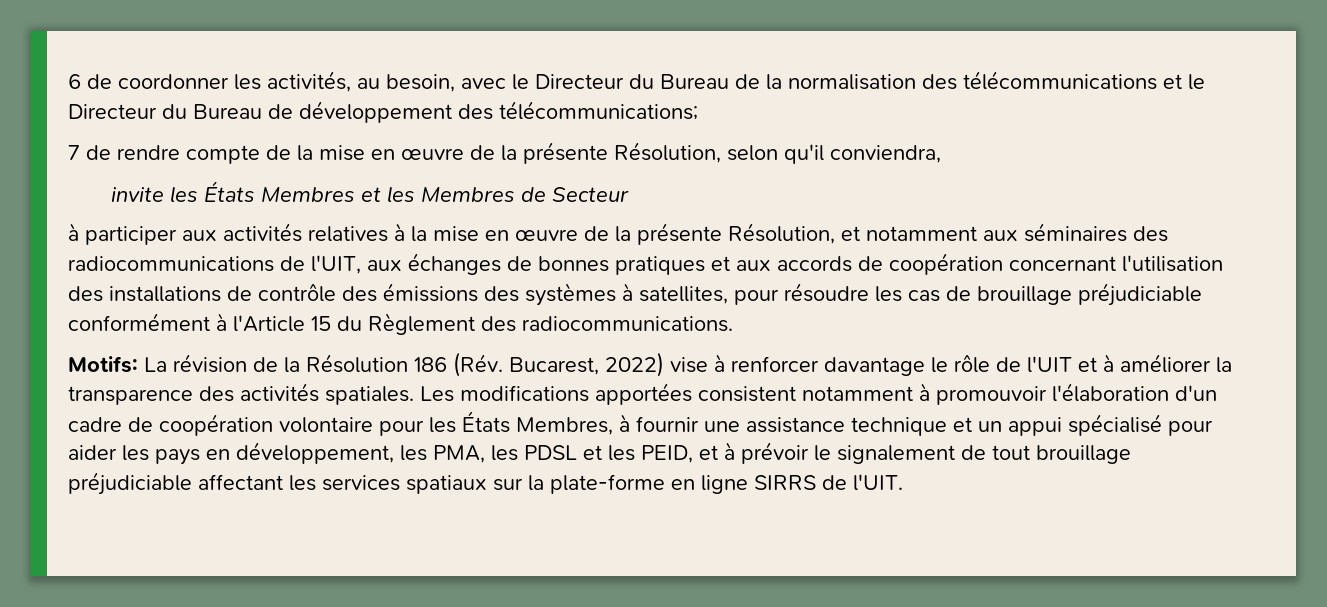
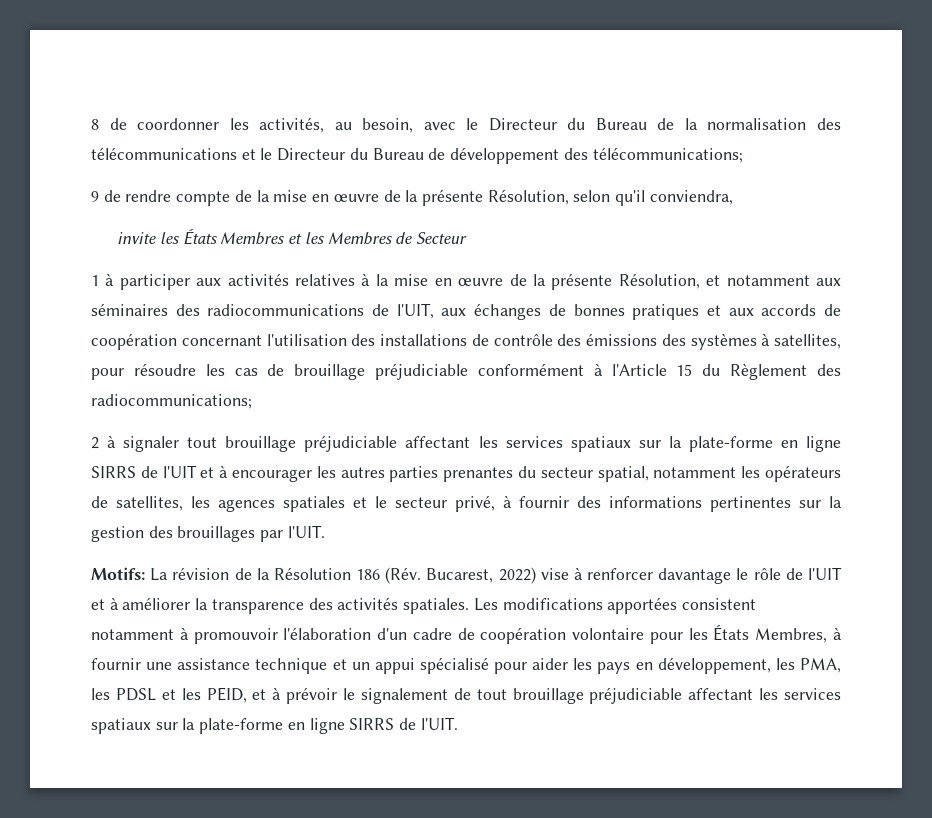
[68,74,81,89] 6 -> [91,119,99,130] 8
[68,145,80,160] 7 -> [91,191,99,202] 9
(629, 194) none -> [91,275,99,286] 1
[522,316,733,332] radiocommunications. -> [91,394,252,409] [91,435,841,452] [91,465,841,482] [91,495,842,512] [91,525,325,542] radiocommunications; // 2 à signaler tout brouillage préjudiciable affectant les services spatiaux sur la plate-forme en ligne SIRRS de l'UIT et à encourager les autres parties prenantes du secteur spatial, notamment les opérateurs de satellites, les agences spatiales et le secteur privé, à fournir des informations pertinentes sur la gestion des brouillages par l'UIT.

